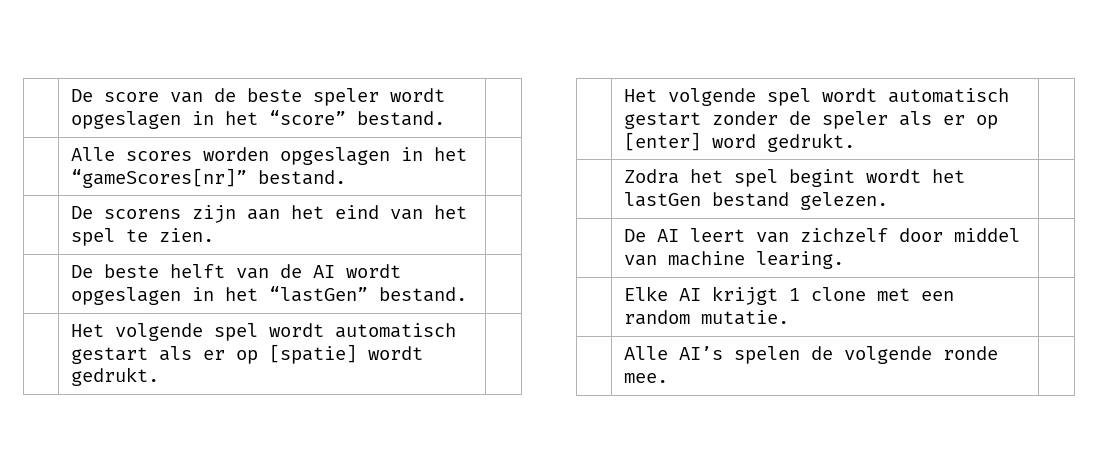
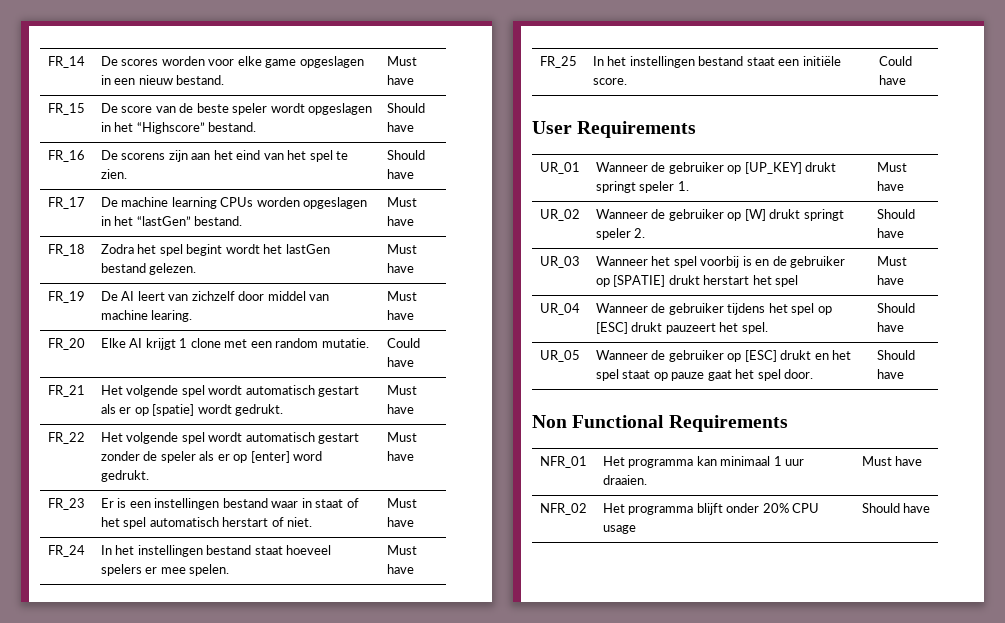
(71, 95) none -> [47,56,85,68] [100,56,364,68] [100,75,225,85] [386,56,417,66] [386,75,414,85] [47,103,85,115] FR_14 | De scores worden voor elke game opgeslagen in een nieuw bestand. | Must have // FR_15
[269,110,446,126] [71,147,468,165] [71,168,347,188] “score” bestand. | // | Alle scores worden opgeslagen in het “gameScores[nr]” bestand. | // -> [136,122,257,134] [386,103,425,113] [386,122,414,132] [47,150,85,162] “Highscore” bestand. | Should have // FR_16
[71,264,402,279] // | De beste helft van de AI wordt -> [386,150,425,160] [386,169,414,179] [47,197,85,209] [100,197,300,209] Should have // FR_17 | De machine learning CPUs worden
(468, 294) // -> [386,197,417,207] [386,216,414,226] [47,244,85,256] [100,244,330,256] [100,263,197,275] [386,244,417,254] [386,263,414,273] [47,291,85,303] [100,291,330,301] [100,310,193,322] [386,291,417,301] [386,310,414,320] [47,338,85,350] [100,338,369,350] [386,338,420,348] [386,357,414,367] [47,385,85,397] Must have // FR_18 | Zodra het spel begint wordt het lastGen bestand gelezen. | Must have // FR_19 | De AI leert van zichzelf door middel van machine learing. | Must have // FR_20 | Elke AI krijgt 1 clone met een random mutatie. | Could have // FR_21
(160, 376) // -> [386,385,417,395] [386,404,414,414] [47,432,85,444] Must have // FR_22
[624,169,966,187] [624,192,889,210] [624,228,1021,243] [624,251,845,269] [624,286,955,305] [624,310,790,325] [624,346,999,364] [624,373,669,383] // | Zodra het spel begint wordt het lastGen bestand gelezen. | // | De AI leert van zichzelf door middel van machine learing. | // | Elke AI krijgt 1 clone met een random mutatie. | // | Alle AI’s spelen de volgende ronde mee. | -> [386,432,417,442] [386,451,414,461] [47,498,85,510] [100,498,359,510] [100,517,313,529] [386,498,417,508] [386,517,414,527] [47,545,85,557] [100,545,332,557] [100,564,230,576] [386,545,417,555] [386,564,414,574] [539,56,577,68] [592,56,841,68] [592,78,627,85] [878,56,912,66] [878,75,906,85] [532,121,697,138] [539,162,580,174] [595,162,837,174] [595,181,689,193] [876,162,907,172] [876,181,904,191] [539,209,580,221] [595,209,844,221] [595,228,646,240] [876,209,915,219] [876,228,904,238] [539,256,580,268] [595,256,846,268] [595,275,799,287] [876,256,907,266] [876,275,904,285] [539,303,580,315] [595,303,832,315] [595,322,768,334] [876,303,915,313] [876,322,904,332] [539,350,580,362] [595,350,852,362] [595,369,814,381] [876,350,915,360] [876,369,904,379] [532,415,788,432] [539,456,587,468] [602,456,805,468] [602,475,647,485] [861,456,923,466] [539,503,587,515] [602,503,820,515] [602,525,636,534] [861,503,931,513] Must have // FR_23 | Er is een instellingen bestand waar in staat of het spel automatisch herstart of niet. | Must have // FR_24 | In het instellingen bestand staat hoeveel spelers er mee spelen. | Must have // FR_25 | In het instellingen bestand staat een initiële score. | Could have // User Requirements // UR_01 | Wanneer de gebruiker op [UP_KEY] drukt springt speler 1. | Must have // UR_02 | Wanneer de gebruiker op [W] drukt springt speler 2. | Should have // UR_03 | Wanneer het spel voorbij is en de gebruiker op [SPATIE] drukt herstart het spel | Must have // UR_04 | Wanneer de gebruiker tijdens het spel op [ESC] drukt pauzeert het spel. | Should have // UR_05 | Wanneer de gebruiker op [ESC] drukt en het spel staat op pauze gaat het spel door. | Should have // Non Functional Requirements // NFR_01 | Het programma kan minimaal 1 uur draaien. | Must have // NFR_02 | Het programma blijft onder 20% CPU usage | Should have

